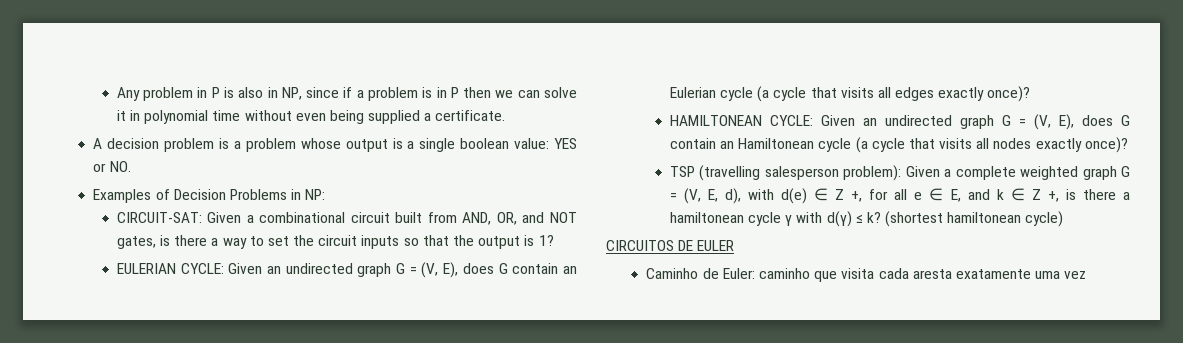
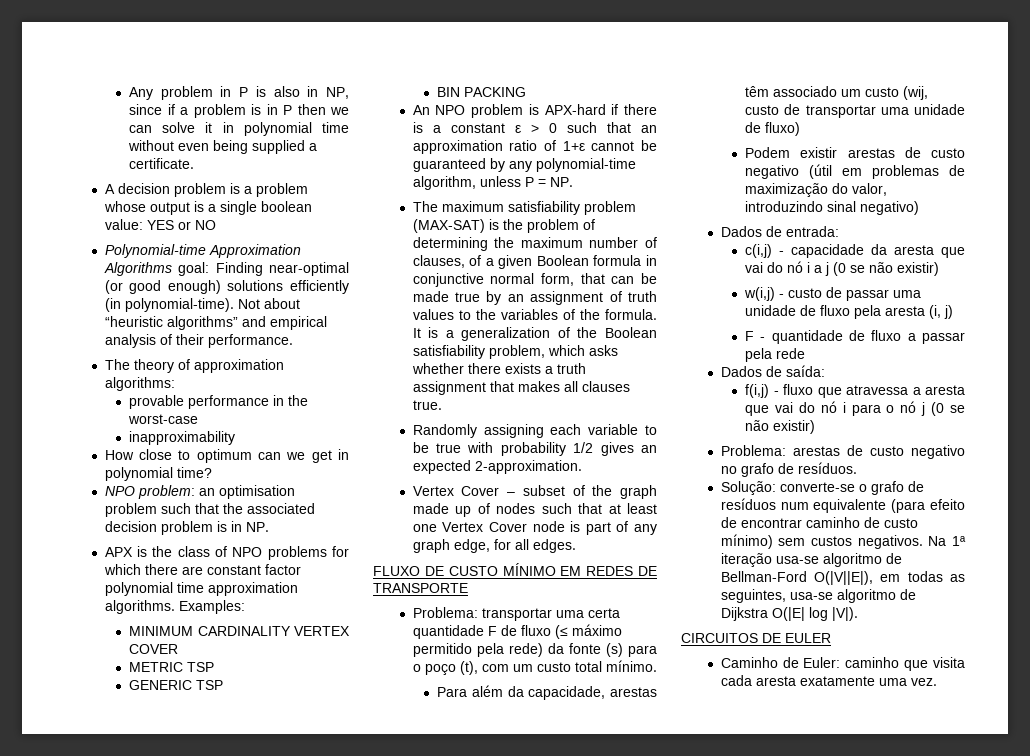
[109,161,131,172] [93,189,326,203] [116,212,578,225] [116,235,554,249] [116,262,577,278] [669,86,1031,102] [669,114,1130,130] [669,137,1128,153] [669,165,1130,181] [669,188,1130,204] [669,211,1064,227] NO. // Examples of Decision Problems in NP: // CIRCUIT-SAT: Given a combinational circuit built from AND, OR, and NOT gates, is there a way to set the circuit inputs so that the output is 1? // EULERIAN CYCLE: Given an undirected graph G = (V, E), does G contain an Eulerian cycle (a cycle that visits all edges exactly once)? // HAMILTONEAN CYCLE: Given an undirected graph G = (V, E), does G contain an Hamiltonean cycle (a cycle that visits all nodes exactly once)? // TSP (travelling salesperson problem): Given a complete weighted graph G = (V, E, d), with d(e) ∈ Z +, for all e ∈ E, and k ∈ Z +, is there a hamiltonean cycle γ with d(γ) ≤ k? (shortest hamiltonean cycle) -> [194,220,216,230] [104,244,301,258] [103,262,349,276] [104,280,349,294] [104,298,300,312] [104,316,327,330] [104,334,293,348] [104,359,284,373] [104,377,175,391] [129,395,309,409] [128,414,199,424] [129,431,236,445] [104,449,349,463] [104,467,212,481] [104,485,295,499] [104,503,315,517] [104,521,269,535] [104,546,350,560] [103,564,301,575] [104,582,298,596] [104,600,245,614] [129,626,350,636] [129,644,179,654] [129,662,215,672] [129,680,224,690] [437,87,527,97] [412,104,657,118] [412,122,657,133] [412,140,657,154] [412,158,636,172] [412,176,573,190] [412,201,636,215] [412,219,595,233] [412,237,657,251] [412,255,657,269] [412,273,657,287] [412,291,657,305] [412,309,657,320] [412,327,657,341] [412,345,618,359] [411,363,586,374] [412,381,630,395] [412,400,442,410] [412,424,657,438] [412,442,657,456] [412,460,582,474] [412,485,657,499] [412,503,657,517] [412,521,657,535] [412,539,576,553] [373,563,657,576] [373,583,468,593] [412,607,620,621] [412,624,622,639] [412,643,657,657] [412,660,657,675] [437,685,657,700] [745,86,929,100] [745,104,965,118] [745,122,801,136] [745,147,965,158] [745,164,965,179] [745,183,888,197] [745,201,920,215] [720,226,839,237] [745,244,965,258] [745,261,940,276] [744,287,922,301] [745,305,954,319] [745,330,965,344] [745,348,806,362] [720,365,825,377] [745,384,965,398] [745,401,965,416] [745,420,816,434] [720,445,965,459] [720,462,857,477] [720,481,924,495] [720,498,965,513] [720,517,918,528] [720,534,966,549] [720,553,902,567] [720,571,965,585] [720,589,916,603] [720,607,858,621] NO // Polynomial-time Approximation Algorithms goal: Finding near-optimal (or good enough) solutions efficiently (in polynomial-time). Not about “heuristic algorithms” and empirical analysis of their performance. // The theory of approximation algorithms: // provable performance in the worst-case // inapproximability // How close to optimum can we get in polynomial time? // NPO problem: an optimisation problem such that the associated decision problem is in NP. // APX is the class of NPO problems for which there are constant factor polynomial time approximation algorithms. Examples: // MINIMUM CARDINALITY VERTEX COVER // METRIC TSP // GENERIC TSP // BIN PACKING // An NPO problem is APX-hard if there is a constant ε > 0 such that an approximation ratio of 1+ε cannot be guaranteed by any polynomial-time algorithm, unless P = NP. // The maximum satisfiability problem (MAX-SAT) is the problem of determining the maximum number of clauses, of a given Boolean formula in conjunctive normal form, that can be made true by an assignment of truth values to the variables of the formula. It is a generalization of the Boolean satisfiability problem, which asks whether there exists a truth assignment that makes all clauses true. // Randomly assigning each variable to be true with probability 1/2 gives an expected 2-approximation. // Vertex Cover – subset of the graph made up of nodes such that at least one Vertex Cover node is part of any graph edge, for all edges. // FLUXO DE CUSTO MÍNIMO EM REDES DE TRANSPORTE // Problema: transportar uma certa quantidade F de fluxo (≤ máximo permitido pela rede) da fonte (s) para o poço (t), com um custo total mínimo. // Para além da capacidade, arestas têm associado um custo (wij, custo de transportar uma unidade de fluxo) // Podem existir arestas de custo negativo (útil em problemas de maximização do valor, introduzindo sinal negativo) // Dados de entrada: // c(i,j) - capacidade da aresta que vai do nó i a j (0 se não existir) // w(i,j) - custo de passar uma unidade de fluxo pela aresta (i, j) // F - quantidade de fluxo a passar pela rede // Dados de saída: // f(i,j) - fluxo que atravessa a aresta que vai do nó i para o nó j (0 se não existir) // Problema: arestas de custo negativo no grafo de resíduos. // Solução: converte-se o grafo de resíduos num equivalente (para efeito de encontrar caminho de custo mínimo) sem custos negativos. Na 1ª iteração usa-se algoritmo de Bellman-Ford O(|V||E|), em todas as seguintes, usa-se algoritmo de Dijkstra O(|E| log |V|).
[1064,271,1087,279] vez -> [910,678,937,686] vez.

